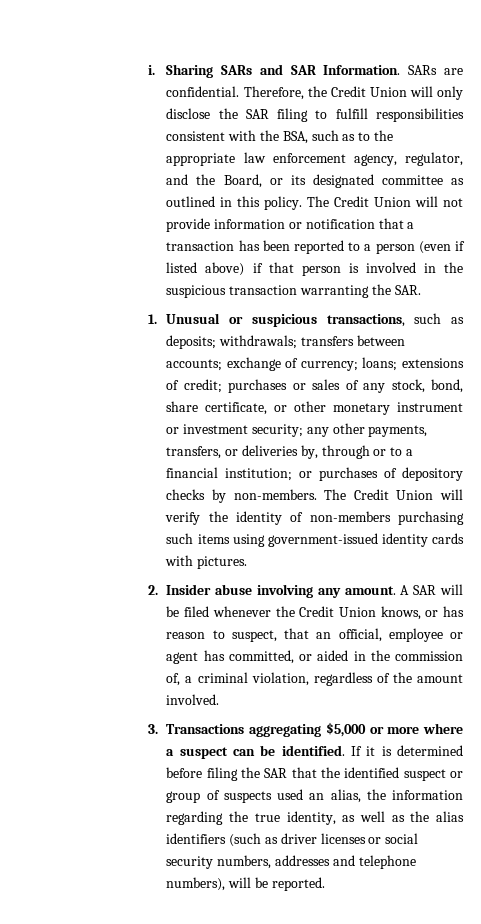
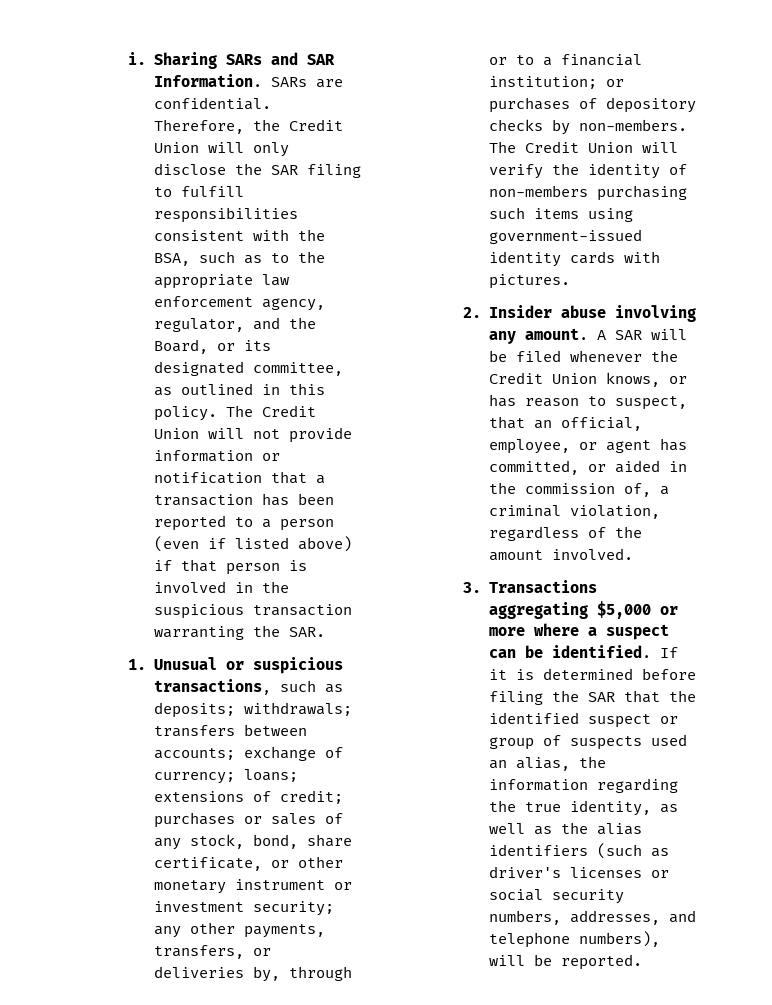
[381,175,443,185] committee -> [252,362,343,376] committee,
[388,628,443,642] employee -> [488,439,570,454] employee,
[280,833,317,844] driver -> [488,866,561,878] driver's
[274,855,330,866] addresses -> [569,910,660,925] addresses,

